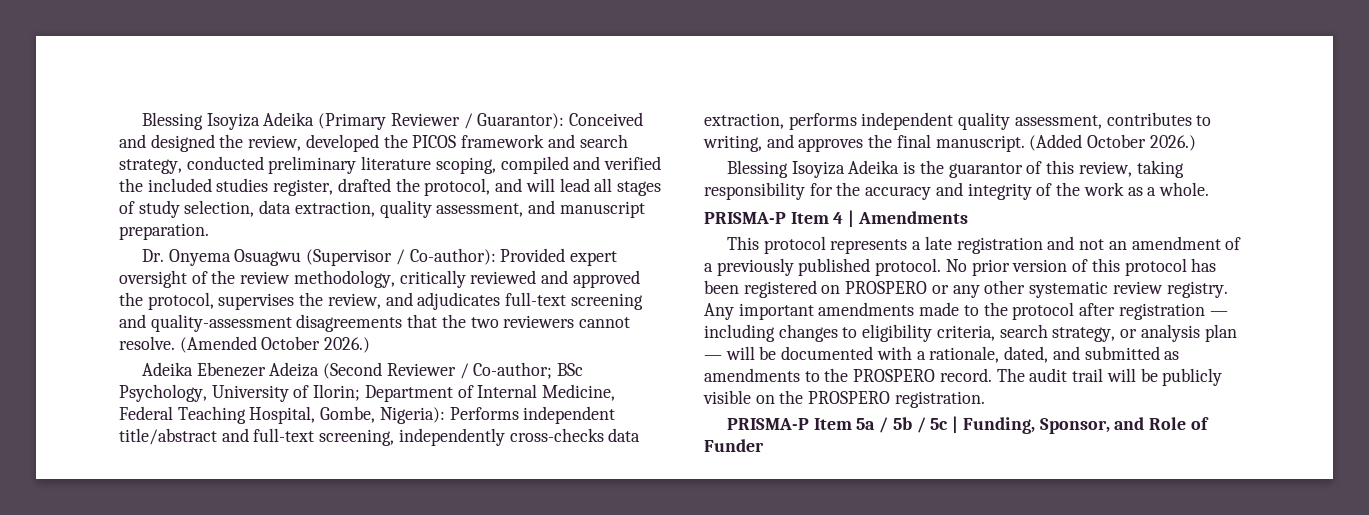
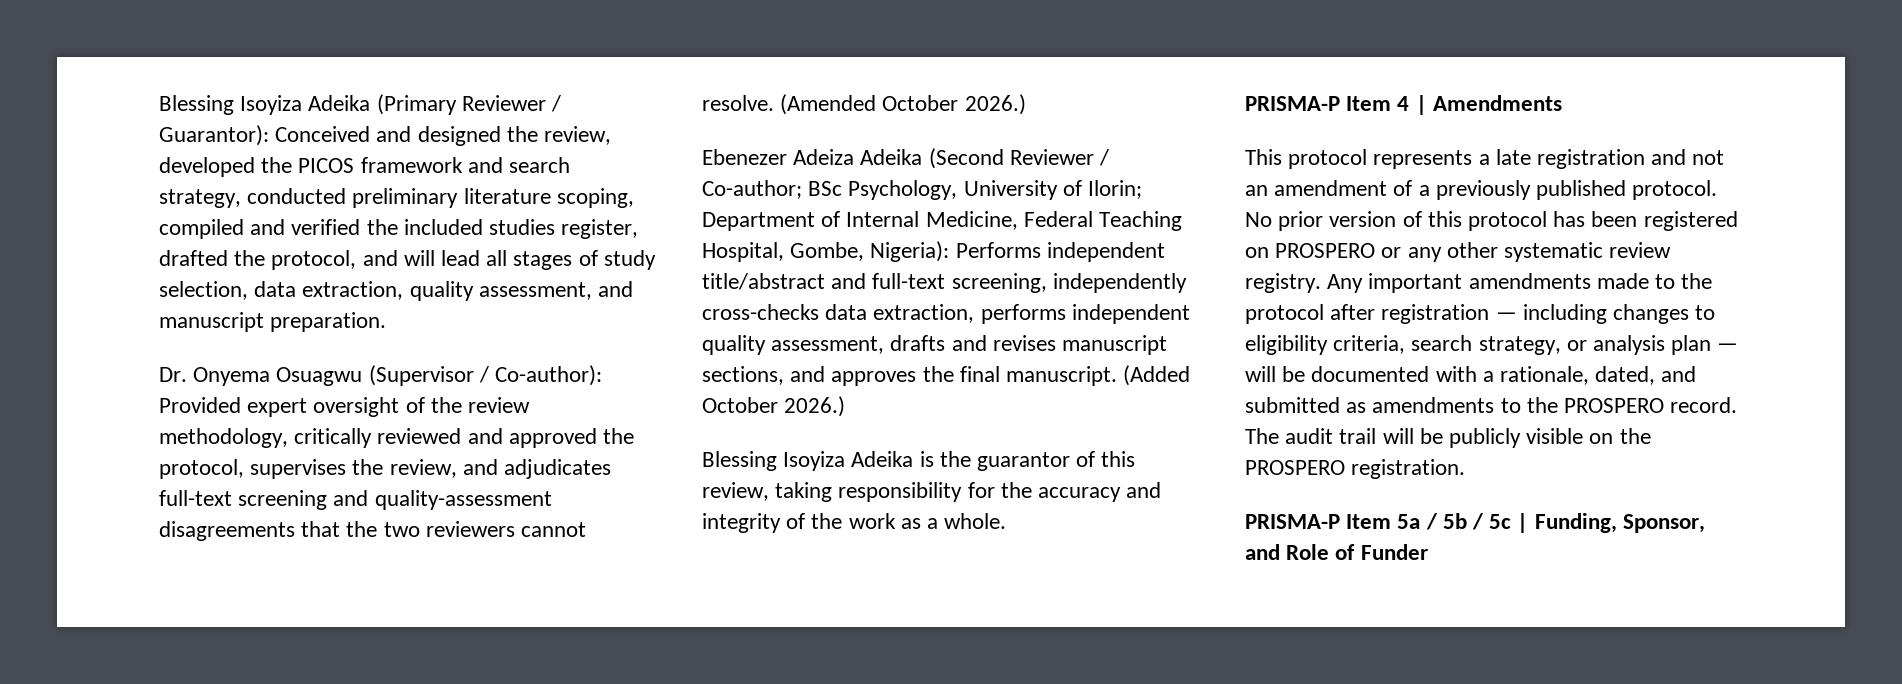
[141,362,193,376] Adeika -> (1026, 104) none
(320, 369) none -> [860,149,923,165] Adeika
[1106,112,1212,126] [703,135,762,152] contributes to writing, -> [890,335,1168,355] [702,366,784,385] drafts and revises manuscript sections,

